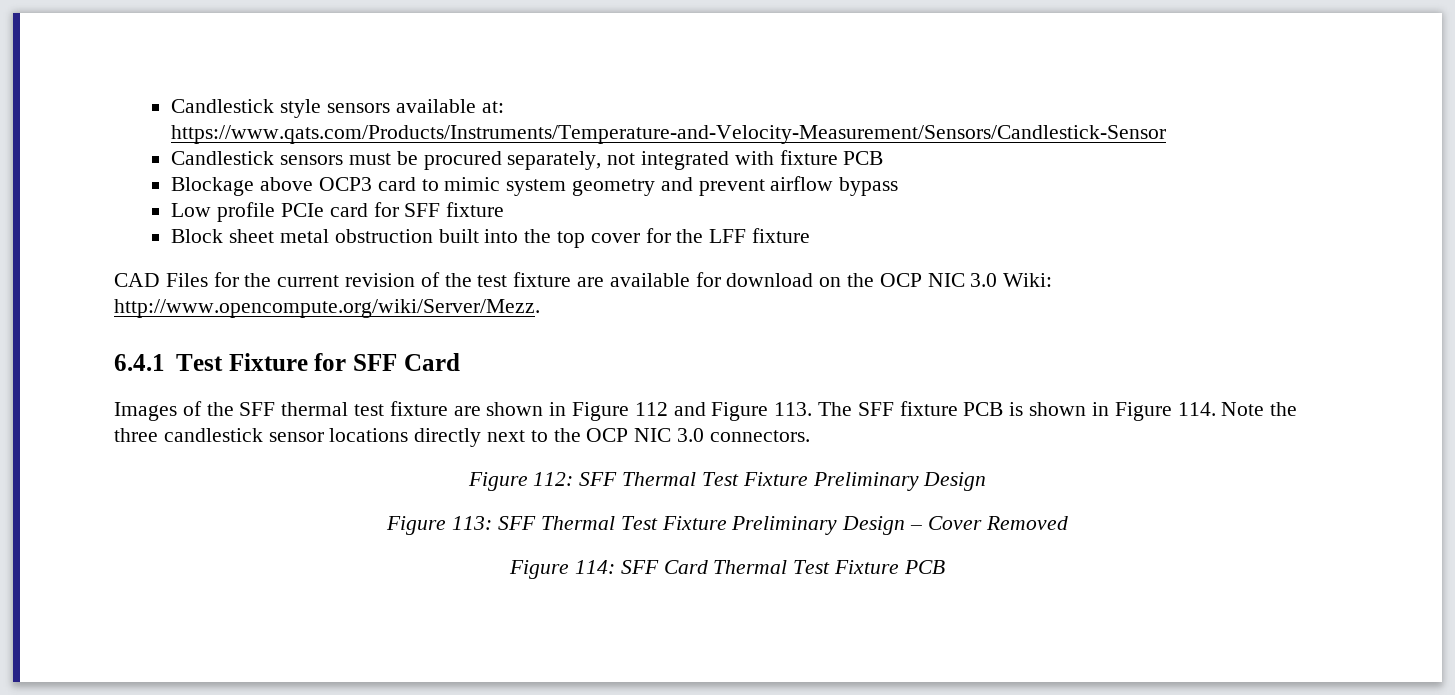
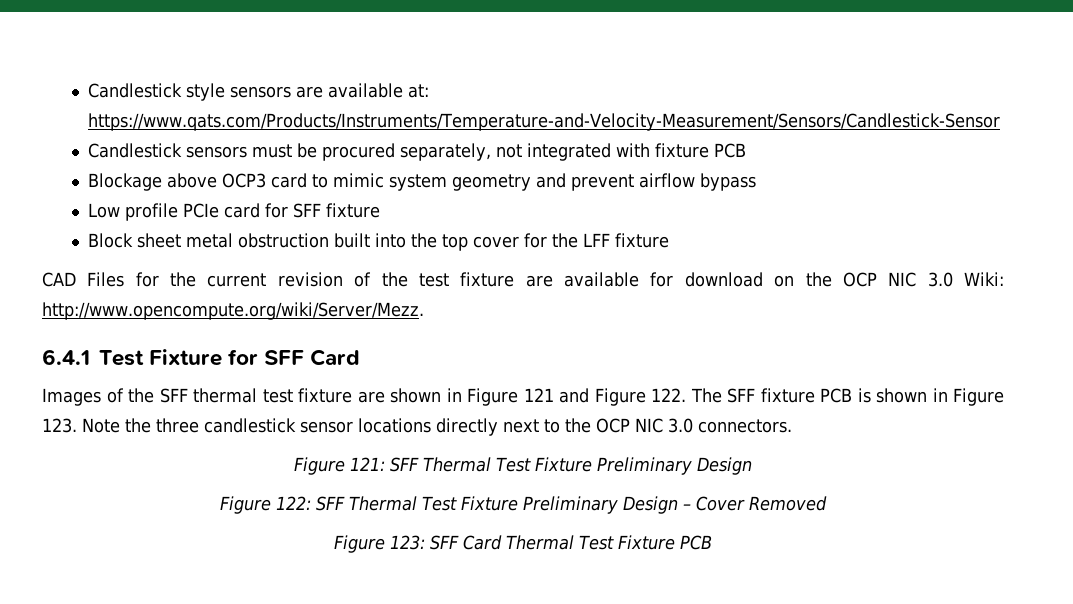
(390, 108) none -> [296,86,324,98] are
[634,402,668,416] 112 -> [523,388,554,402] 121
[774,402,813,416] 113. -> [650,388,686,402] 122.
[1177,402,1216,416] 114. -> [42,418,77,433] 123.
[533,472,574,486] 112: -> [350,457,386,471] 121:
[452,516,493,530] 113: -> [276,496,312,510] 122:
[574,560,615,574] 114: -> [390,535,426,550] 123:

